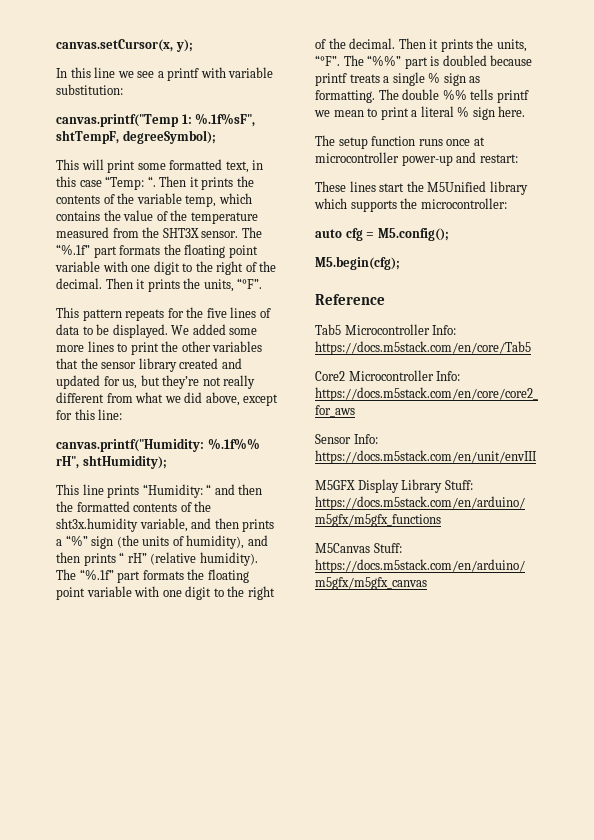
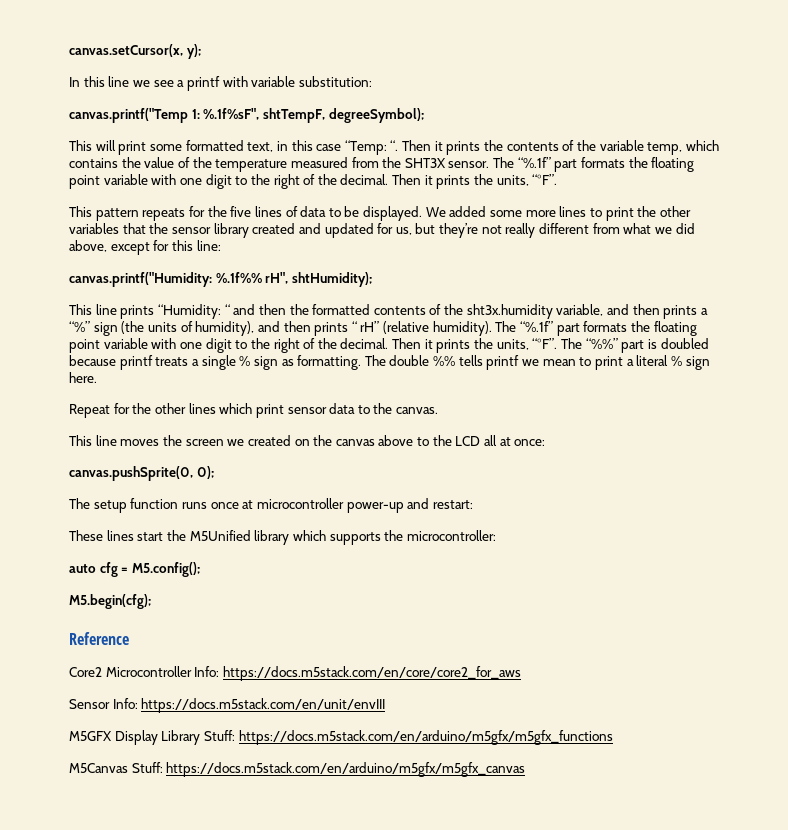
(526, 111) none -> [69,403,439,418] [69,435,546,446] [69,466,214,481] // Repeat for the other lines which print sensor data to the canvas. // This line moves the screen we created on the canvas above to the LCD all at once: // canvas.pushSprite(0, 0);
[315,324,457,335] [315,341,531,355] // Tab5 Microcontroller Info: https://docs.m5stack.com/en/core/Tab5 -> (129, 638) none

